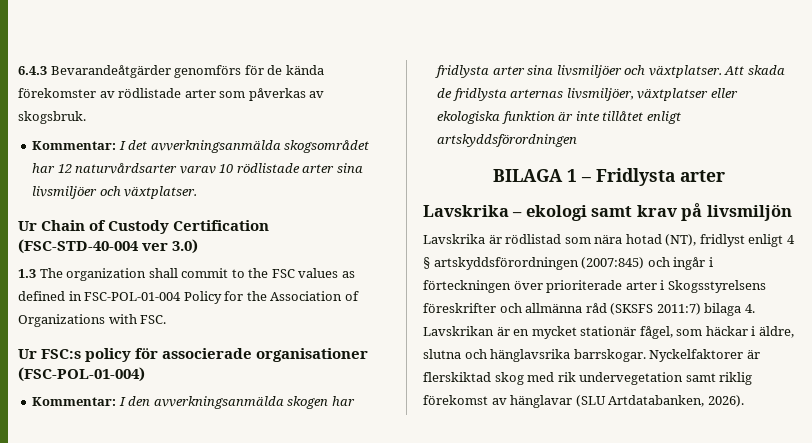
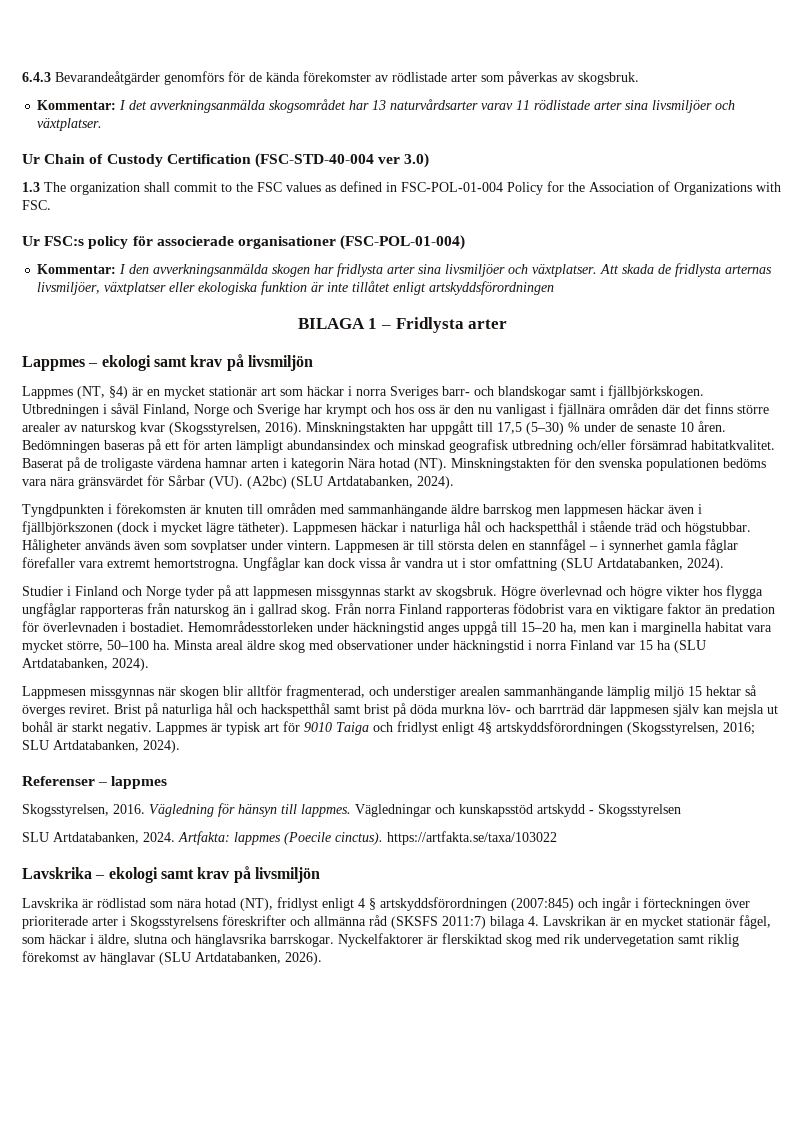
[57,164,72,173] 12 -> [372,100,387,110] 13
[219,164,234,173] 10 -> [516,100,531,110] 11
(725, 176) none -> [22,354,313,371] [22,385,704,399] [22,403,769,417] [22,421,726,435] [22,439,775,453] [22,457,766,471] [22,475,454,489] [22,503,702,517] [22,521,751,535] [22,539,738,553] [22,557,724,571] [22,585,763,599] [22,603,775,617] [22,621,772,635] [22,640,706,653] [22,658,149,671] [22,685,757,699] [22,703,778,717] [22,721,755,735] [22,740,180,753] [22,776,168,789] [22,803,681,817] [22,831,557,845] // Lappmes – ekologi samt krav på livsmiljön // Lappmes (NT, §4) är en mycket stationär art som häckar i norra Sveriges barr- och blandskogar samt i fjällbjörkskogen. Utbredningen i såväl Finland, Norge och Sverige har krympt och hos oss är den nu vanligast i fjällnära områden där det finns större arealer av naturskog kvar (Skogsstyrelsen, 2016). Minskningstakten har uppgått till 17,5 (5–30) % under de senaste 10 åren. Bedömningen baseras på ett för arten lämpligt abundansindex och minskad geografisk utbredning och/eller försämrad habitatkvalitet. Baserat på de troligaste värdena hamnar arten i kategorin Nära hotad (NT). Minskningstakten för den svenska populationen bedöms vara nära gränsvärdet för Sårbar (VU). (A2bc) (SLU Artdatabanken, 2024). // Tyngdpunkten i förekomsten är knuten till områden med sammanhängande äldre barrskog men lappmesen häckar även i fjällbjörkszonen (dock i mycket lägre tätheter). Lappmesen häckar i naturliga hål och hackspetthål i stående träd och högstubbar. Håligheter används även som sovplatser under vintern. Lappmesen är till största delen en stannfågel – i synnerhet gamla fåglar förefaller vara extremt hemortstrogna. Ungfåglar kan dock vissa år vandra ut i stor omfattning (SLU Artdatabanken, 2024). // Studier i Finland och Norge tyder på att lappmesen missgynnas starkt av skogsbruk. Högre överlevnad och högre vikter hos flygga ungfåglar rapporteras från naturskog än i gallrad skog. Från norra Finland rapporteras födobrist vara en viktigare faktor än predation för överlevnaden i bostadiet. Hemområdesstorleken under häckningstid anges uppgå till 15–20 ha, men kan i marginella habitat vara mycket större, 50–100 ha. Minsta areal äldre skog med observationer under häckningstid i norra Finland var 15 ha (SLU Artdatabanken, 2024). // Lappmesen missgynnas när skogen blir alltför fragmenterad, och understiger arealen sammanhängande lämplig miljö 15 hektar så överges reviret. Brist på naturliga hål och hackspetthål samt brist på döda murkna löv- och barrträd där lappmesen själv kan mejsla ut bohål är starkt negativ. Lappmes är typisk art för 9010 Taiga och fridlyst enligt 4§ artskyddsförordningen (Skogsstyrelsen, 2016; SLU Artdatabanken, 2024). // Referenser – lappmes // Skogsstyrelsen, 2016. Vägledning för hänsyn till lappmes. Vägledningar och kunskapsstöd artskydd - Skogsstyrelsen // SLU Artdatabanken, 2024. Artfakta: lappmes (Poecile cinctus). https://artfakta.se/taxa/103022

